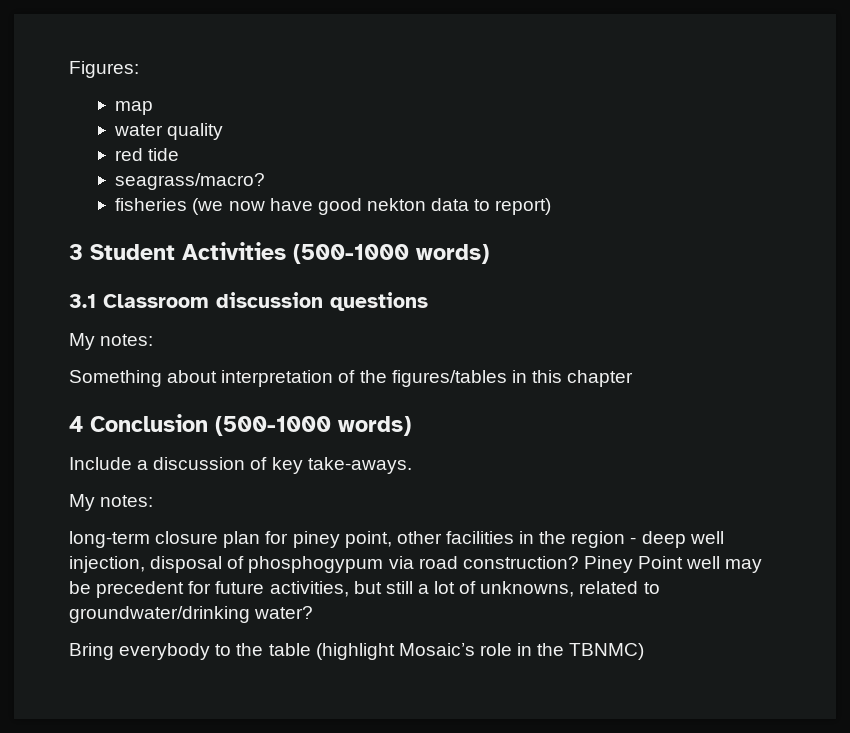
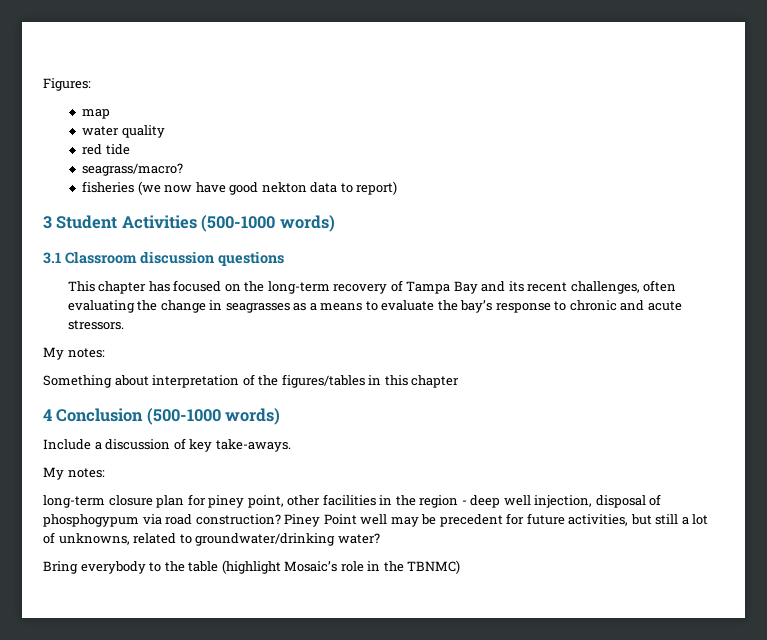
(428, 301) none -> [67,280,677,294] [67,300,682,313] [67,320,124,330] // This chapter has focused on the long-term recovery of Tampa Bay and its recent challenges, often evaluating the change in seagrasses as a means to evaluate the bay’s response to chronic and acute stressors.

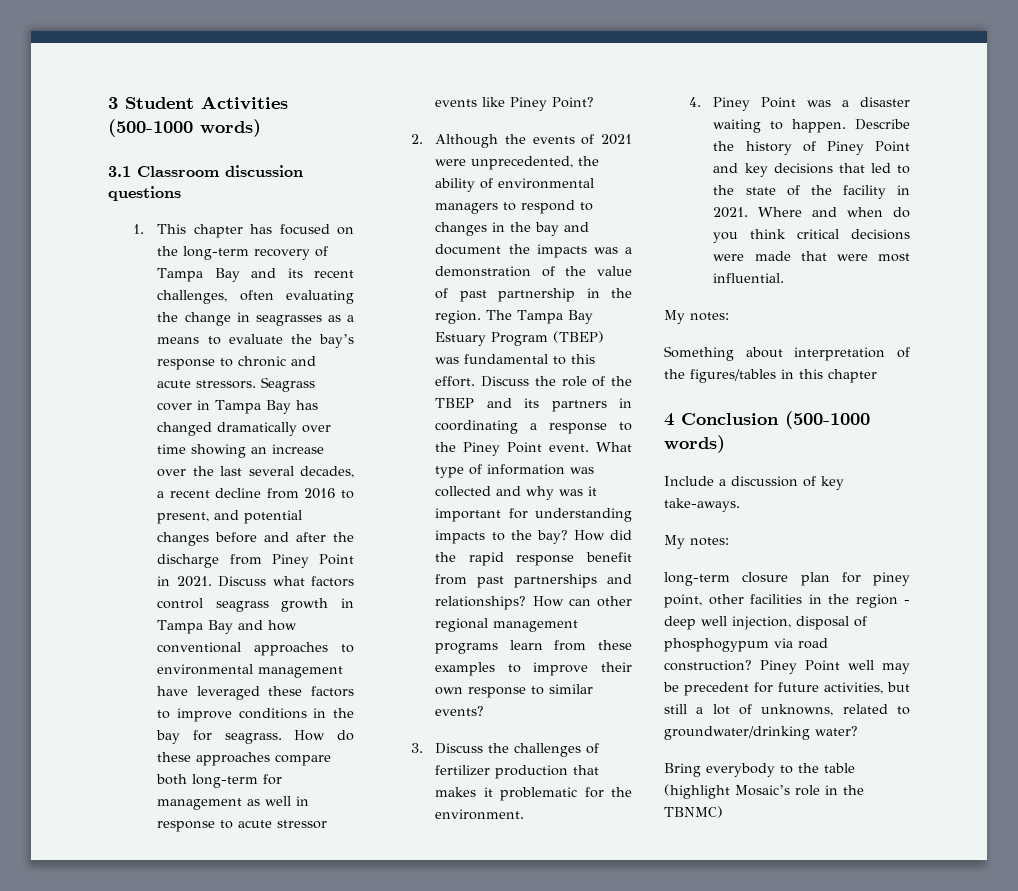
[43,78,91,91] [82,109,111,119] [82,125,165,138] [82,144,130,155] [82,163,184,176] [82,181,398,195] Figures: // map // water quality // red tide // seagrass/macro? // fisheries (we now have good nekton data to report) // -> (108, 103) none
(284, 258) none -> [132,224,144,234] 1.
(124, 325) none -> [261,377,316,392] [157,400,319,414] [157,422,332,436] [157,444,325,458] [157,466,354,478] [157,488,354,499] [157,510,303,524] [157,532,354,546] [157,554,354,568] [157,576,354,587] [157,598,354,612] [157,620,298,634] [157,642,354,656] [157,664,344,678] [157,686,354,700] [157,708,354,722] [156,730,354,744] [157,752,332,766] [156,774,283,788] [157,796,310,810] [157,820,328,832] [435,97,595,111] [410,134,632,148] [435,156,600,170] [435,178,595,192] [435,200,594,214] [435,222,590,236] [435,244,632,258] [435,266,632,277] [435,288,632,302] [435,310,594,324] [435,331,605,346] [435,354,596,365] [435,376,632,387] [435,398,632,412] [435,420,632,434] [435,442,632,456] [435,464,595,478] [435,486,598,500] [435,508,632,522] [435,530,632,544] [435,552,632,566] [435,574,632,588] [435,596,632,610] [435,618,579,632] [435,640,632,654] [435,662,632,676] [435,684,594,698] [435,706,485,716] [410,743,600,757] [435,765,600,779] [435,787,632,801] [435,809,525,820] [688,97,910,111] [713,119,910,133] [713,141,910,155] [713,163,910,177] [713,185,910,199] [713,207,910,218] [713,229,910,243] [713,251,910,262] [713,273,785,283] Seagrass cover in Tampa Bay has changed dramatically over time showing an increase over the last several decades, a recent decline from 2016 to present, and potential changes before and after the discharge from Piney Point in 2021. Discuss what factors control seagrass growth in Tampa Bay and how conventional approaches to environmental management have leveraged these factors to improve conditions in the bay for seagrass. How do these approaches compare both long-term for management as well in response to acute stressor events like Piney Point? // 2. Although the events of 2021 were unprecedented, the ability of environmental managers to respond to changes in the bay and document the impacts was a demonstration of the value of past partnership in the region. The Tampa Bay Estuary Program (TBEP) was fundamental to this effort. Discuss the role of the TBEP and its partners in coordinating a response to the Piney Point event. What type of information was collected and why was it important for understanding impacts to the bay? How did the rapid response benefit from past partnerships and relationships? How can other regional management programs learn from these examples to improve their own response to similar events? // 3. Discuss the challenges of fertilizer production that makes it problematic for the environment. // 4. Piney Point was a disaster waiting to happen. Describe the history of Piney Point and key decisions that led to the state of the facility in 2021. Where and when do you think critical decisions were made that were most influential.

